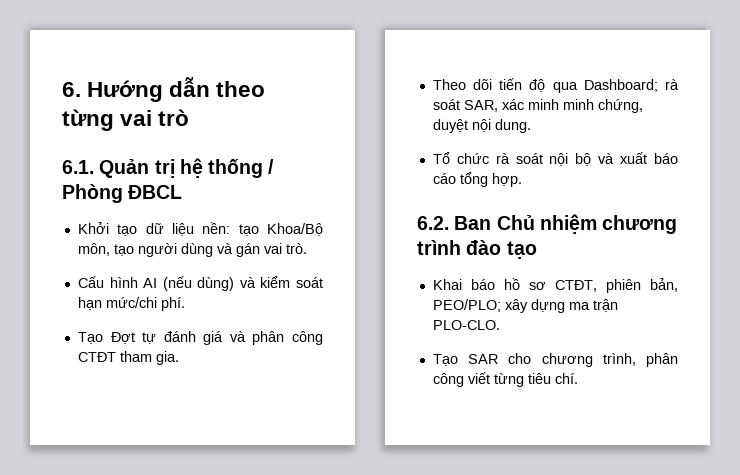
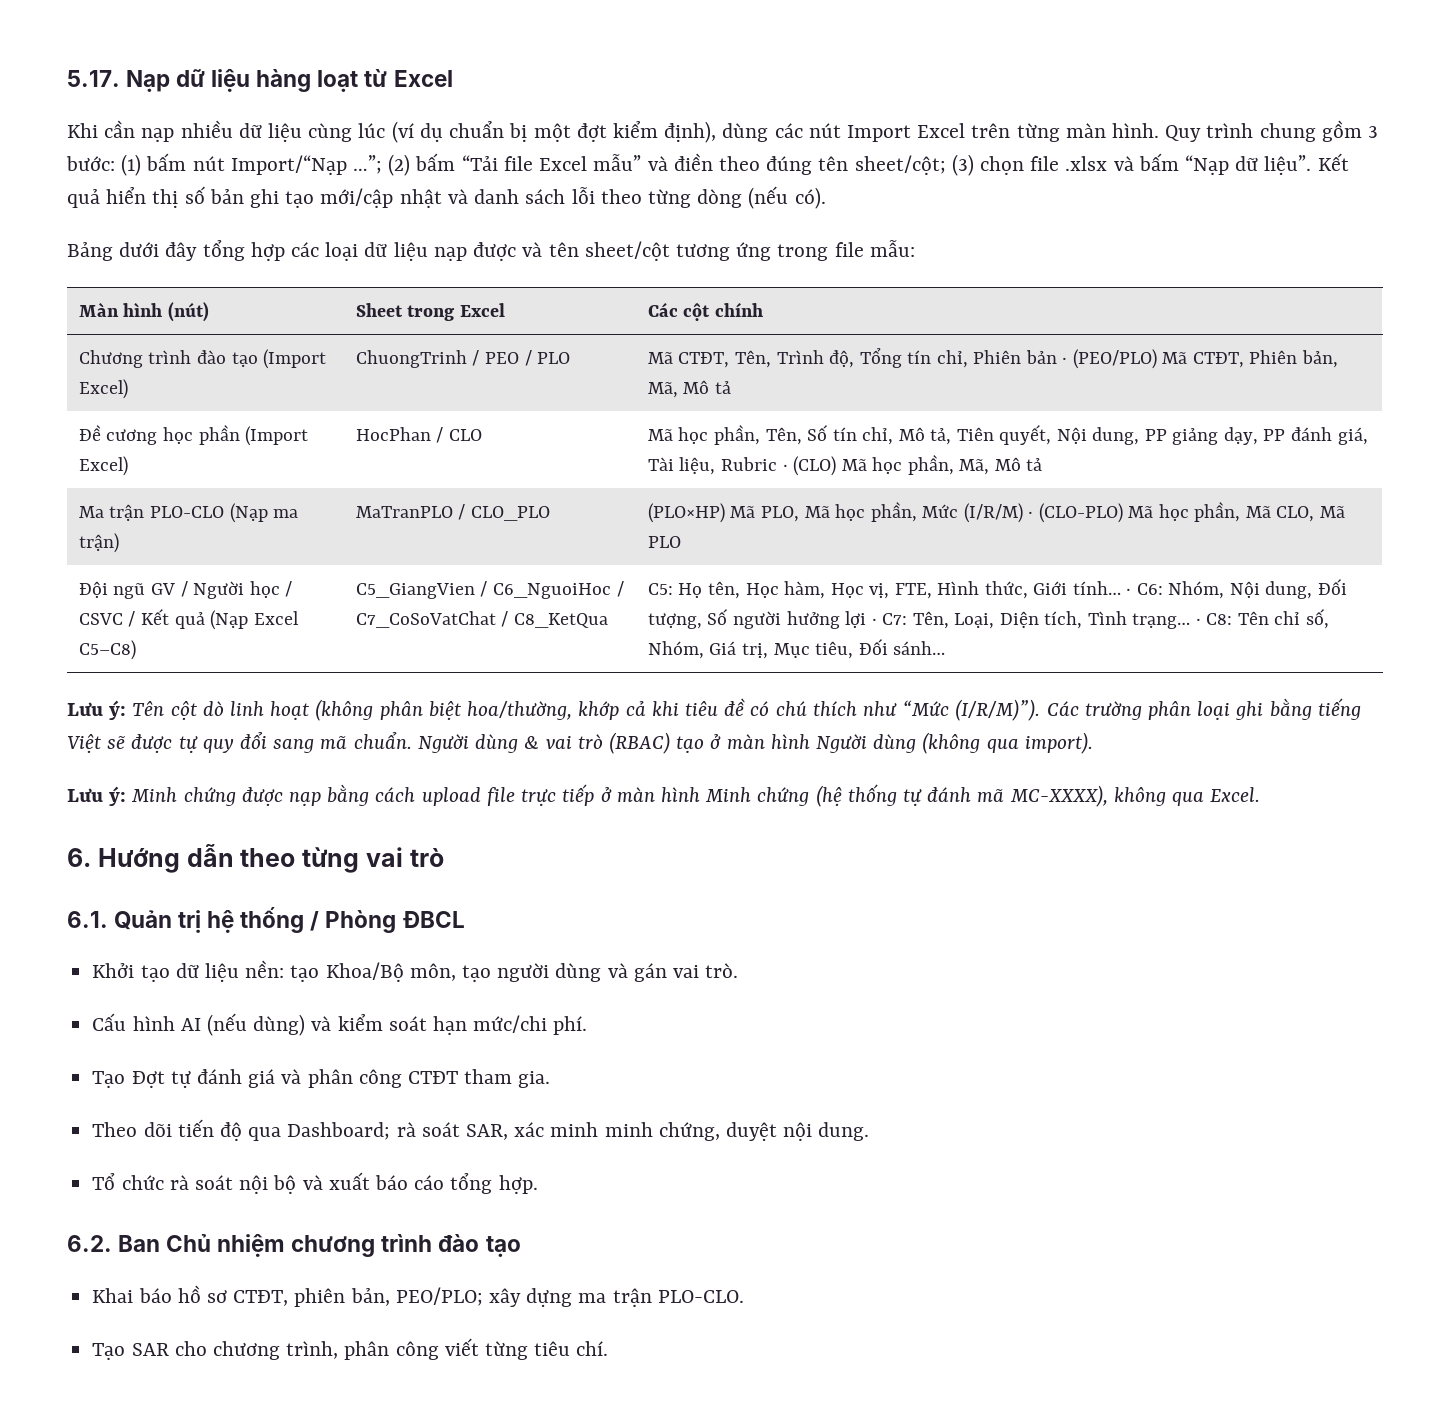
(62, 89) none -> [67,69,453,92] [67,120,1379,143] [66,153,1349,176] [67,186,826,209] [67,240,915,261] [78,302,209,322] [355,303,505,321] [647,302,763,321] [78,349,327,369] [78,379,128,399] [355,350,571,368] [647,348,1338,369] [647,380,731,398] [78,425,309,446] [78,456,128,476] [355,427,482,443] [647,425,1368,445] [647,455,1043,476] [78,503,299,523] [78,533,119,553] [355,504,550,521] [647,502,1345,523] [647,536,681,548] [78,581,293,599] [78,609,299,630] [78,640,136,660] [355,581,624,599] [355,611,608,628] [647,579,1348,599] [647,609,1330,629] [647,639,946,659] [67,698,1361,721] [67,732,1093,754] [67,784,1261,807] 5.17. Nạp dữ liệu hàng loạt từ Excel // Khi cần nạp nhiều dữ liệu cùng lúc (ví dụ chuẩn bị một đợt kiểm định), dùng các nút Import Excel trên từng màn hình. Quy trình chung gồm 3 bước: (1) bấm nút Import/“Nạp …”; (2) bấm “Tải file Excel mẫu” và điền theo đúng tên sheet/cột; (3) chọn file .xlsx và bấm “Nạp dữ liệu”. Kết quả hiển thị số bản ghi tạo mới/cập nhật và danh sách lỗi theo từng dòng (nếu có). // Bảng dưới đây tổng hợp các loại dữ liệu nạp được và tên sheet/cột tương ứng trong file mẫu: // Màn hình (nút) | Sheet trong Excel | Các cột chính // Chương trình đào tạo (Import Excel) | ChuongTrinh / PEO / PLO | Mã CTĐT, Tên, Trình độ, Tổng tín chỉ, Phiên bản · (PEO/PLO) Mã CTĐT, Phiên bản, Mã, Mô tả // Đề cương học phần (Import Excel) | HocPhan / CLO | Mã học phần, Tên, Số tín chỉ, Mô tả, Tiên quyết, Nội dung, PP giảng dạy, PP đánh giá, Tài liệu, Rubric · (CLO) Mã học phần, Mã, Mô tả // Ma trận PLO-CLO (Nạp ma trận) | MaTranPLO / CLO_PLO | (PLO×HP) Mã PLO, Mã học phần, Mức (I/R/M) · (CLO-PLO) Mã học phần, Mã CLO, Mã PLO // Đội ngũ GV / Người học / CSVC / Kết quả (Nạp Excel C5–C8) | C5_GiangVien / C6_NguoiHoc / C7_CoSoVatChat / C8_KetQua | C5: Họ tên, Học hàm, Học vị, FTE, Hình thức, Giới tính… · C6: Nhóm, Nội dung, Đối tượng, Số người hưởng lợi · C7: Tên, Loại, Diện tích, Tình trạng… · C8: Tên chỉ số, Nhóm, Giá trị, Mục tiêu, Đối sánh… // Lưu ý: Tên cột dò linh hoạt (không phân biệt hoa/thường, khớp cả khi tiêu đề có chú thích như “Mức (I/R/M)”). Các trường phân loại ghi bằng tiếng Việt sẽ được tự quy đổi sang mã chuẩn. Người dùng & vai trò (RBAC) tạo ở màn hình Người dùng (không qua import). // Lưu ý: Minh chứng được nạp bằng cách upload file trực tiếp ở màn hình Minh chứng (hệ thống tự đánh mã MC-XXXX), không qua Excel. //

